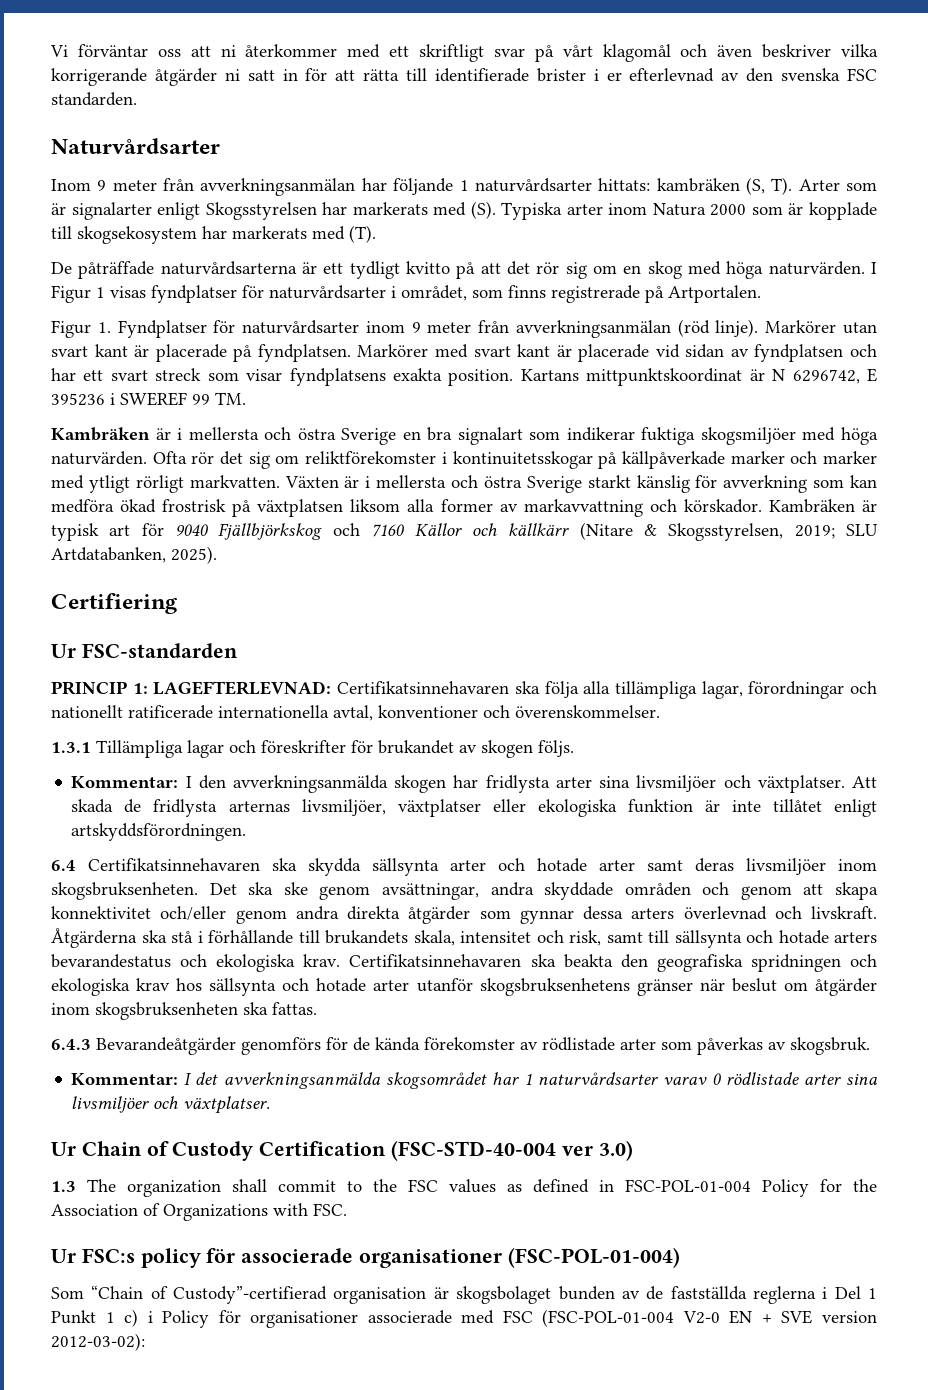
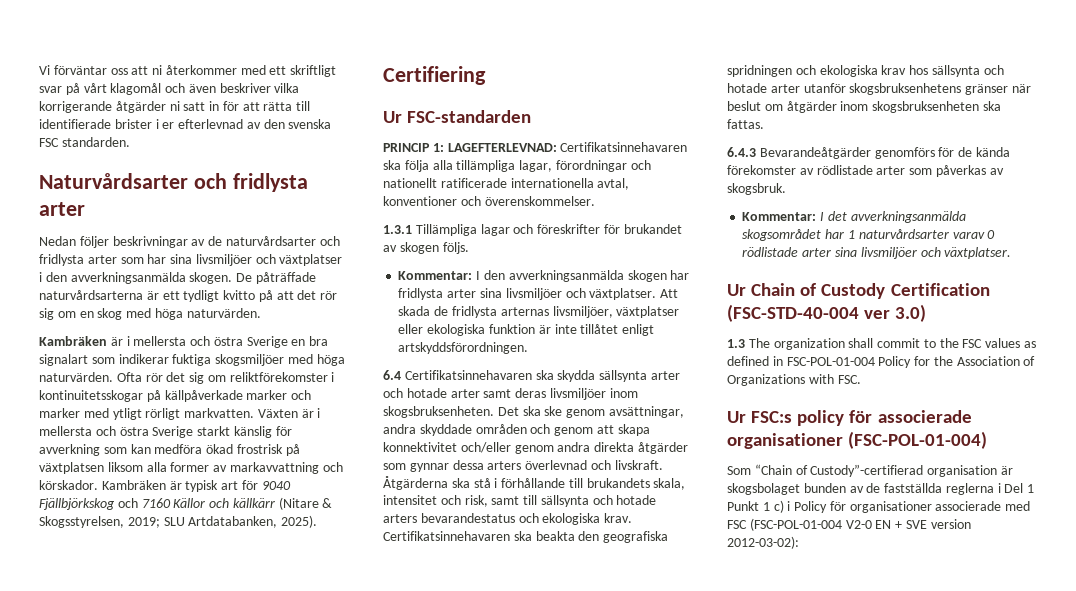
[51,177,878,196] [51,201,877,220] [51,225,376,244] // Inom 9 meter från avverkningsanmälan har följande 1 naturvårdsarter hittats: kambräken (S, T). Arter som är signalarter enligt Skogsstyrelsen har markerats med (S). Typiska arter inom Natura 2000 som är kopplade till skogsekosystem har markerats med (T). // -> [193,173,308,192] [39,202,85,216] [39,236,340,248] [39,254,343,266] [39,272,233,284] och fridlysta arter // Nedan följer beskrivningar av de naturvårdsarter och fridlysta arter som har sina livsmiljöer och växtplatser i den avverkningsanmälda skogen.
[871,262,878,274] [51,285,761,303] [51,319,877,338] [51,344,877,362] [51,368,878,386] [51,392,246,406] I Figur 1 visas fyndplatser för naturvårdsarter i området, som finns registrerade på Artportalen. // Figur 1. Fyndplatser för naturvårdsarter inom 9 meter från avverkningsanmälan (röd linje). Markörer utan svart kant är placerade på fyndplatsen. Markörer med svart kant är placerade vid sidan av fyndplatsen och har ett svart streck som visar fyndplatsens exakta position. Kartans mittpunktskoordinat är N 6296742, E 395236 i SWEREF 99 TM. -> (261, 313) none

